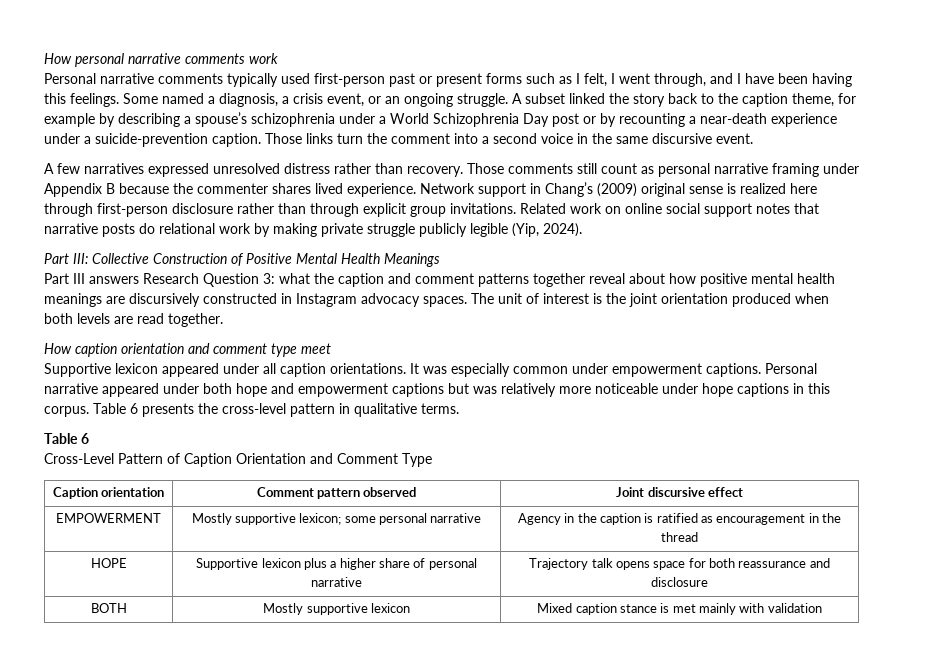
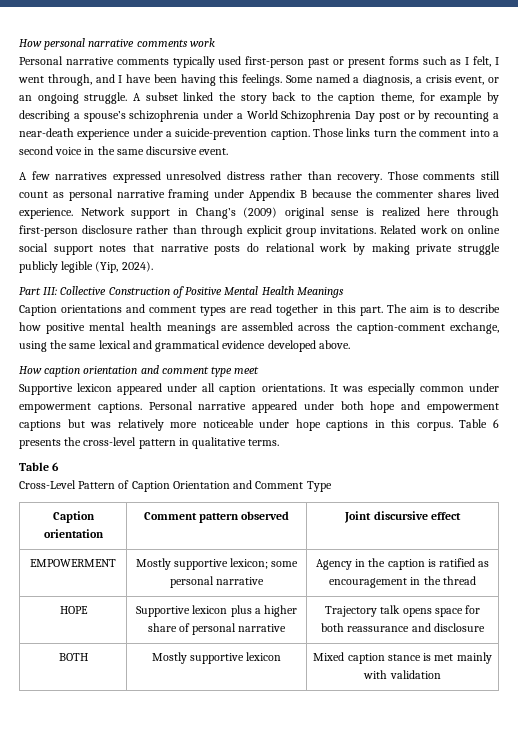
[44,273,665,287] Part III answers Research Question 3: what the caption and comment patterns together reveal about -> [19,304,500,316] Caption orientations and comment types are read together in this part. The aim is to describe
[129,293,829,307] [44,313,223,327] discursively constructed in Instagram advocacy spaces. The unit of interest is the joint orientation produced when both levels are read together. -> [242,322,499,334] [19,340,350,352] assembled across the caption-comment exchange, using the same lexical and grammatical evidence developed above.

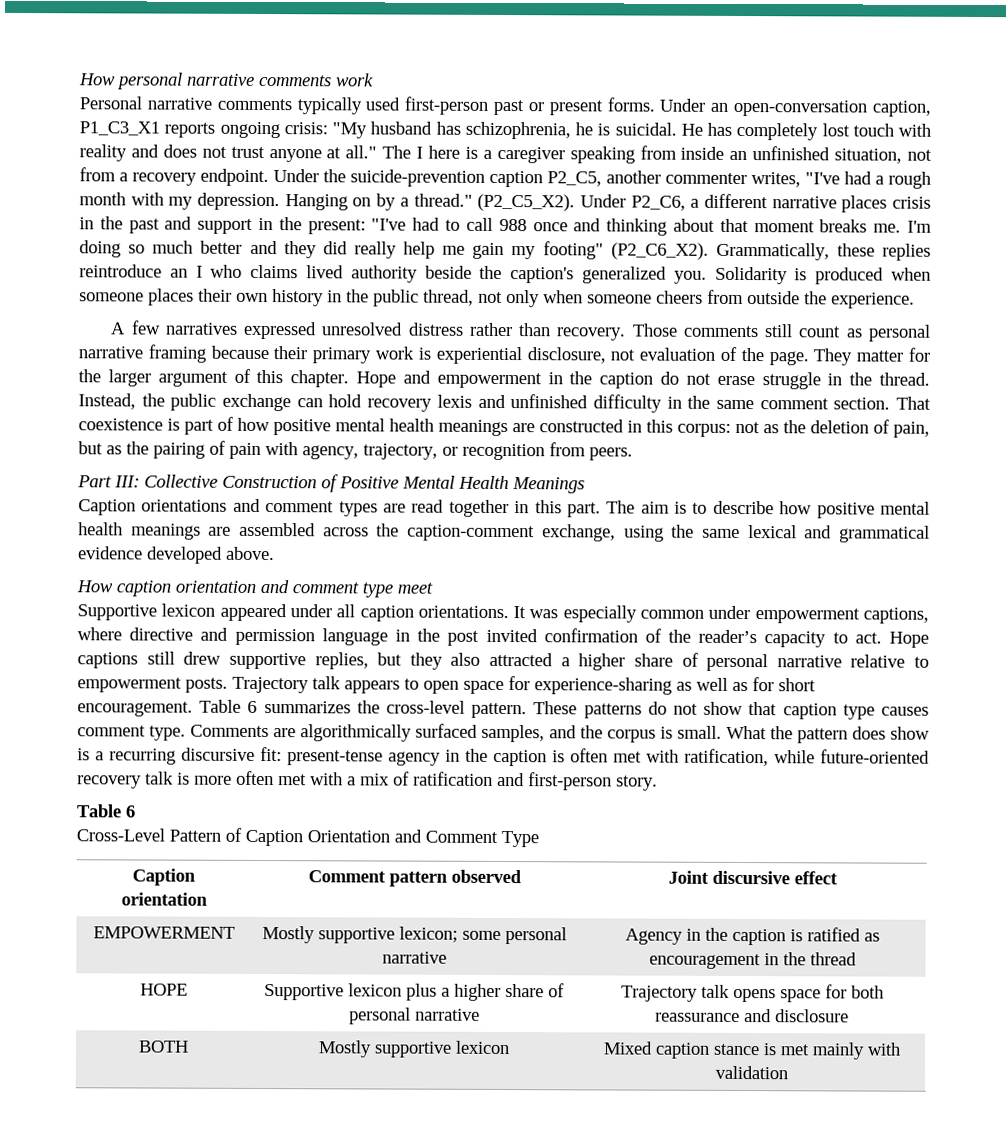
[388,56,499,67] [18,74,499,86] [19,92,500,104] [19,110,500,122] [19,128,499,140] [19,146,229,155] forms such as I felt, I went through, and I have been having this feelings. Some named a diagnosis, a crisis event, or an ongoing struggle. A subset linked the story back to the caption theme, for example by describing a spouse’s schizophrenia under a World Schizophrenia Day post or by recounting a near-death experience under a suicide-prevention caption. Those links turn the comment into a second voice in the same discursive event. -> [606,97,931,117] [79,121,931,141] [79,144,932,164] [79,167,931,189] [79,192,931,213] [79,216,933,236] [79,240,931,261] [79,264,931,285] [79,288,915,309] forms. Under an open-conversation caption, P1_C3_X1 reports ongoing crisis: "My husband has schizophrenia, he is suicidal. He has completely lost touch with reality and does not trust anyone at all." The I here is a caregiver speaking from inside an unfinished situation, not from a recovery endpoint. Under the suicide-prevention caption P2_C5, another commenter writes, "I've had a rough month with my depression. Hanging on by a thread." (P2_C5_X2). Under P2_C6, a different narrative places crisis in the past and support in the present: "I've had to call 988 once and thinking about that moment breaks me. I'm doing so much better and they did really help me gain my footing" (P2_C6_X2). Grammatically, these replies reintroduce an I who claims lived authority beside the caption's generalized you. Solidarity is produced when someone places their own history in the public thread, not only when someone cheers from outside the experience.
[214,189,499,201] [19,207,499,219] [19,225,501,237] [19,243,501,255] [19,261,153,273] under Appendix B because the commenter shares lived experience. Network support in Chang’s (2009) original sense is realized here through first-person disclosure rather than through explicit group invitations. Related work on online social support notes that narrative posts do relational work by making private struggle publicly legible (Yip, 2024). -> [210,345,930,366] [78,368,931,390] [78,393,931,413] [78,416,930,438] [78,440,633,461] because their primary work is experiential disclosure, not evaluation of the page. They matter for the larger argument of this chapter. Hope and empowerment in the caption do not erase struggle in the thread. Instead, the public exchange can hold recovery lexis and unfinished difficulty in the same comment section. That coexistence is part of how positive mental health meanings are constructed in this corpus: not as the deletion of pain, but as the pairing of pain with agency, trajectory, or recognition from peers.
[97,401,499,413] [19,419,500,431] [19,439,61,449] captions. Personal narrative appeared under both hope and empowerment captions but was relatively more noticeable under hope captions in this corpus. Table 6 presents -> [863,607,929,624] [77,627,929,648] [77,651,929,672] [77,676,816,695] [77,699,351,717] captions, where directive and permission language in the post invited confirmation of the reader’s capacity to act. Hope captions still drew supportive replies, but they also attracted a higher share of personal narrative relative to empowerment posts. Trajectory talk appears to open space for experience-sharing as well as for short encouragement. Table 6 summarizes
[138,437,280,449] pattern in qualitative terms. -> [471,701,930,720] [77,723,930,744] [77,746,930,767] [77,770,658,791] pattern. These patterns do not show that caption type causes comment type. Comments are algorithmically surfaced samples, and the corpus is small. What the pattern does show is a recurring discursive fit: present-tense agency in the caption is often met with ratification, while future-oriented recovery talk is more often met with a mix of ratification and first-person story.

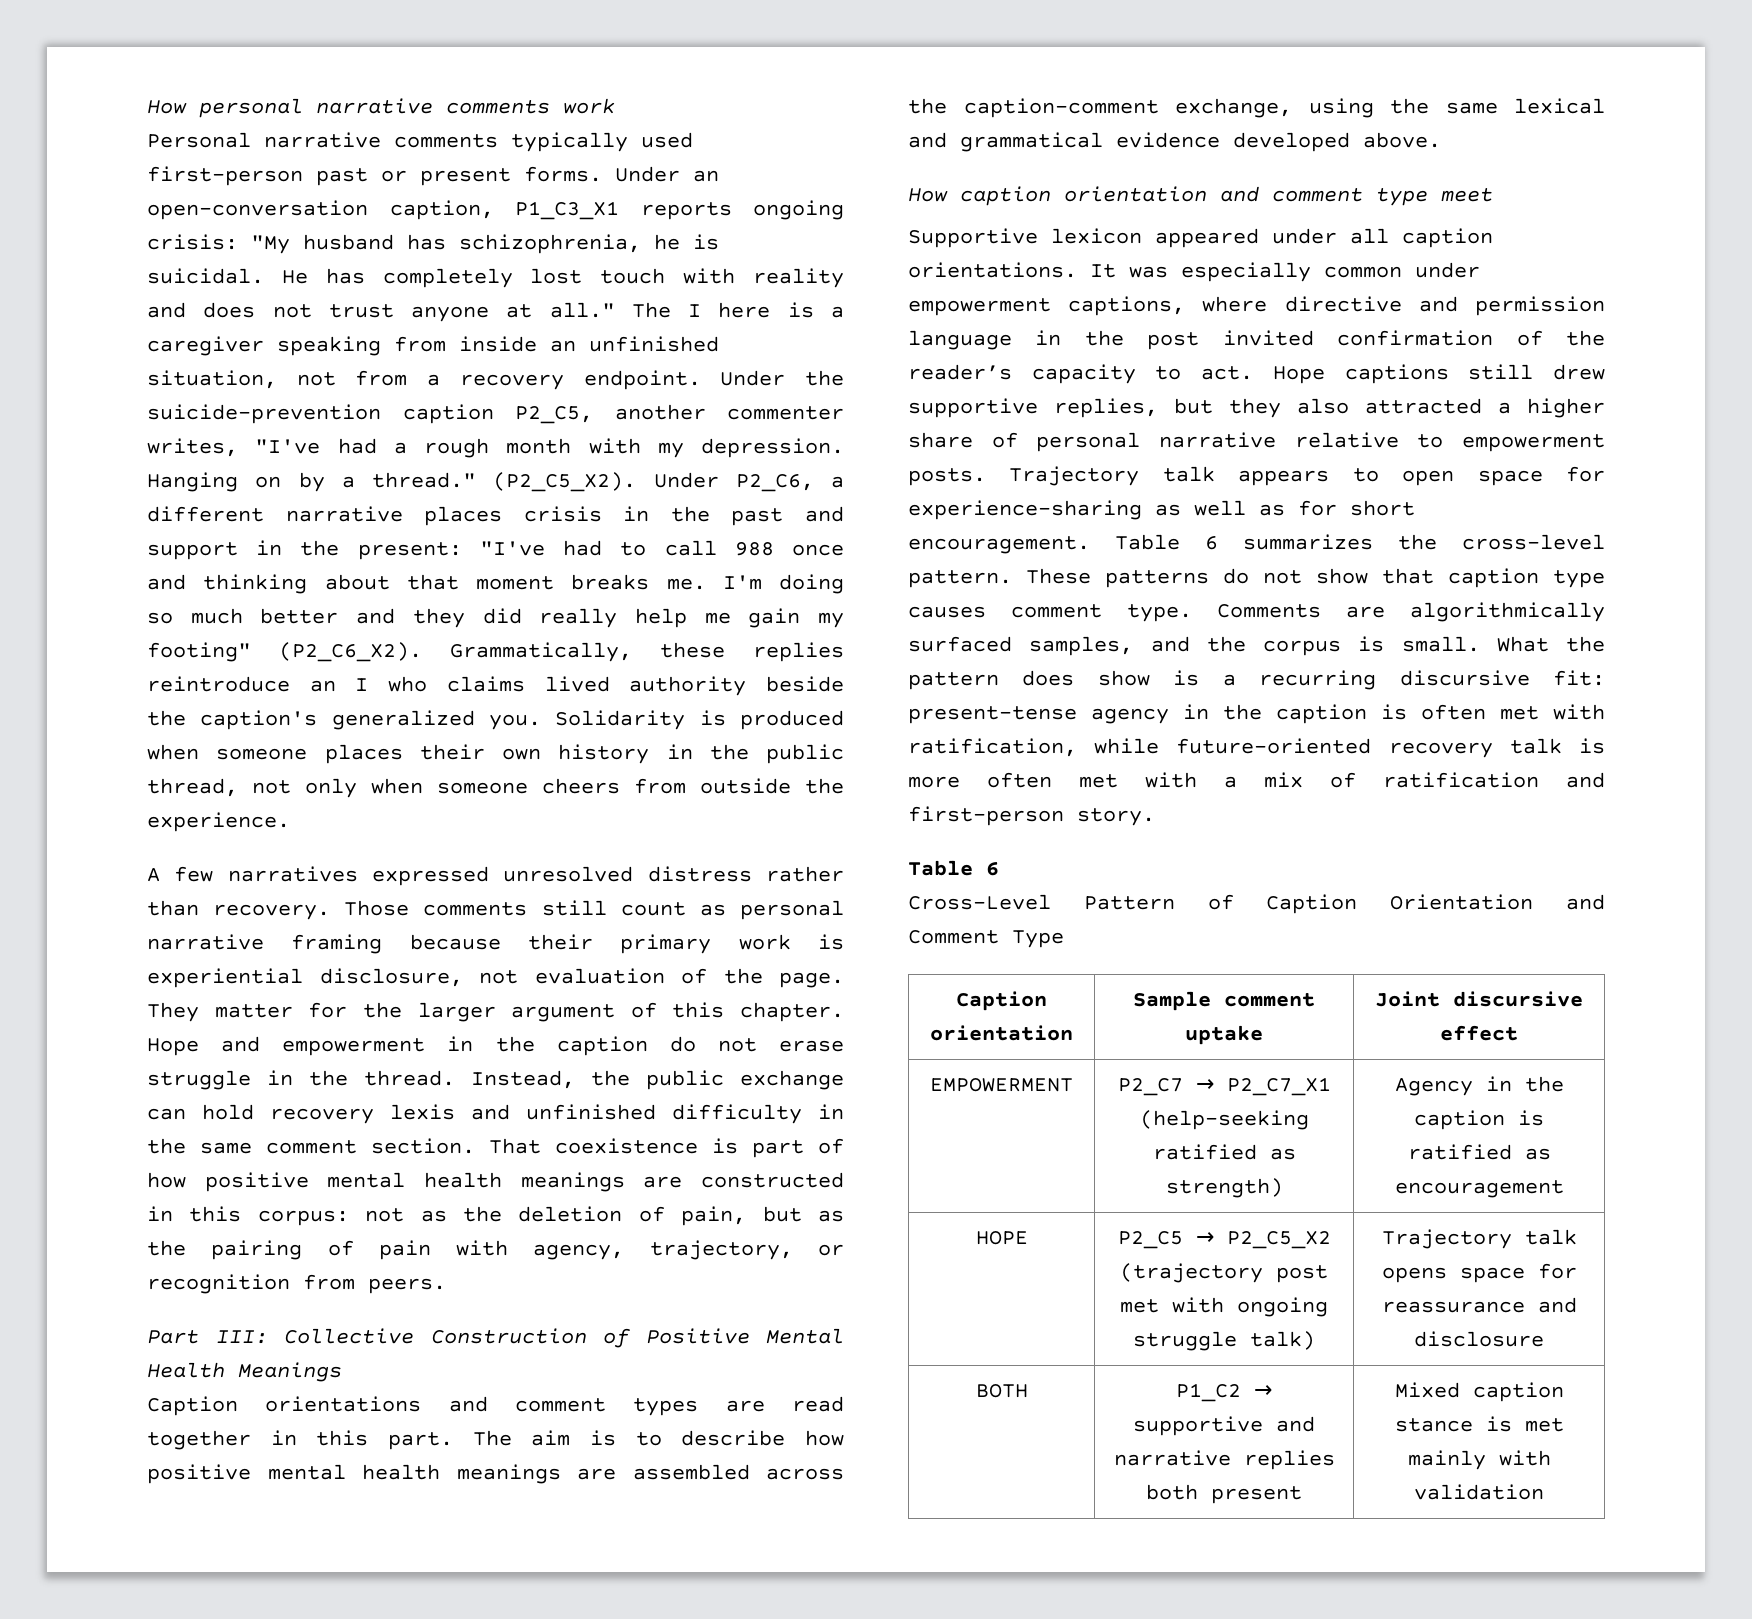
[307,869,522,887] Comment pattern observed -> [1133,991,1315,1011] [1185,1025,1263,1045] Sample comment uptake
[261,925,567,945] [381,951,447,964] Mostly supportive lexicon; some personal narrative -> [1117,1077,1331,1096] [1139,1110,1309,1130] [1152,1144,1296,1160] [1165,1178,1283,1198] P2_C7 → P2_C7_X1 (help-seeking ratified as strength)
[763,952,857,966] [139,983,188,996] [264,983,565,1001] [348,1007,480,1025] in the thread // HOPE | Supportive lexicon plus a higher share of personal narrative -> [975,1231,1028,1245] [1117,1231,1331,1249] [1120,1263,1328,1283] [1120,1297,1328,1317] [1133,1331,1315,1351] // HOPE | P2_C5 → P2_C5_X2 (trajectory post met with ongoing struggle talk)
[850,985,884,999] both -> (1577, 1271) none
[317,1040,510,1058] Mostly supportive lexicon -> [1176,1383,1272,1402] [1133,1416,1315,1436] [1113,1450,1335,1470] [1146,1484,1302,1504] P1_C2 → supportive and narrative replies both present

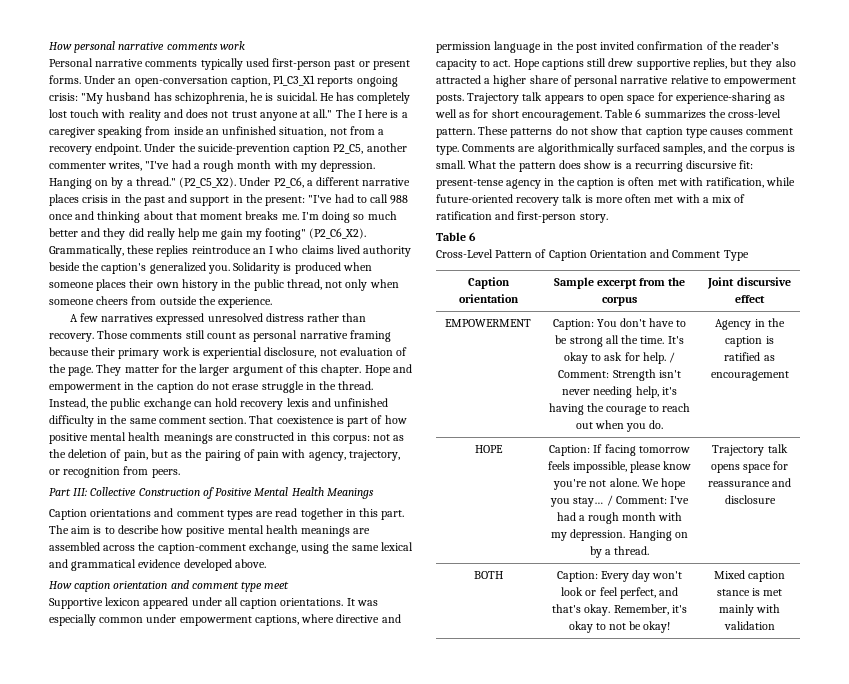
[1224,993,1315,1007] [1185,1025,1263,1045] comment uptake -> [596,277,686,289] [602,296,637,306] excerpt from the corpus
[1117,1077,1331,1096] [1139,1110,1309,1130] [1152,1144,1296,1160] [1165,1178,1283,1198] P2_C7 → P2_C7_X1 (help-seeking ratified as strength) -> [552,318,687,330] [555,335,684,347] [563,352,676,364] [558,369,681,381] [562,386,677,398] [548,403,691,415] [575,420,664,432] Caption: You don't have to be strong all the time. It's okay to ask for help. / Comment: Strength isn't never needing help, it's having the courage to reach out when you do.
[1117,1231,1331,1249] [1120,1263,1328,1283] [1120,1297,1328,1317] [1133,1331,1315,1351] P2_C5 → P2_C5_X2 (trajectory post met with ongoing struggle talk) -> [549,444,690,456] [547,461,692,473] [553,478,686,490] [550,495,689,507] [556,512,683,524] [551,529,688,541] [589,546,650,558] Caption: If facing tomorrow feels impossible, please know you're not alone. We hope you stay… / Comment: I've had a rough month with my depression. Hanging on by a thread.
[1176,1383,1272,1402] [1133,1416,1315,1436] [1113,1450,1335,1470] [1146,1484,1302,1504] P1_C2 → supportive and narrative replies both present -> [556,570,683,582] [561,587,678,599] [552,604,687,616] [568,621,671,633] Caption: Every day won't look or feel perfect, and that's okay. Remember, it's okay to not be okay!

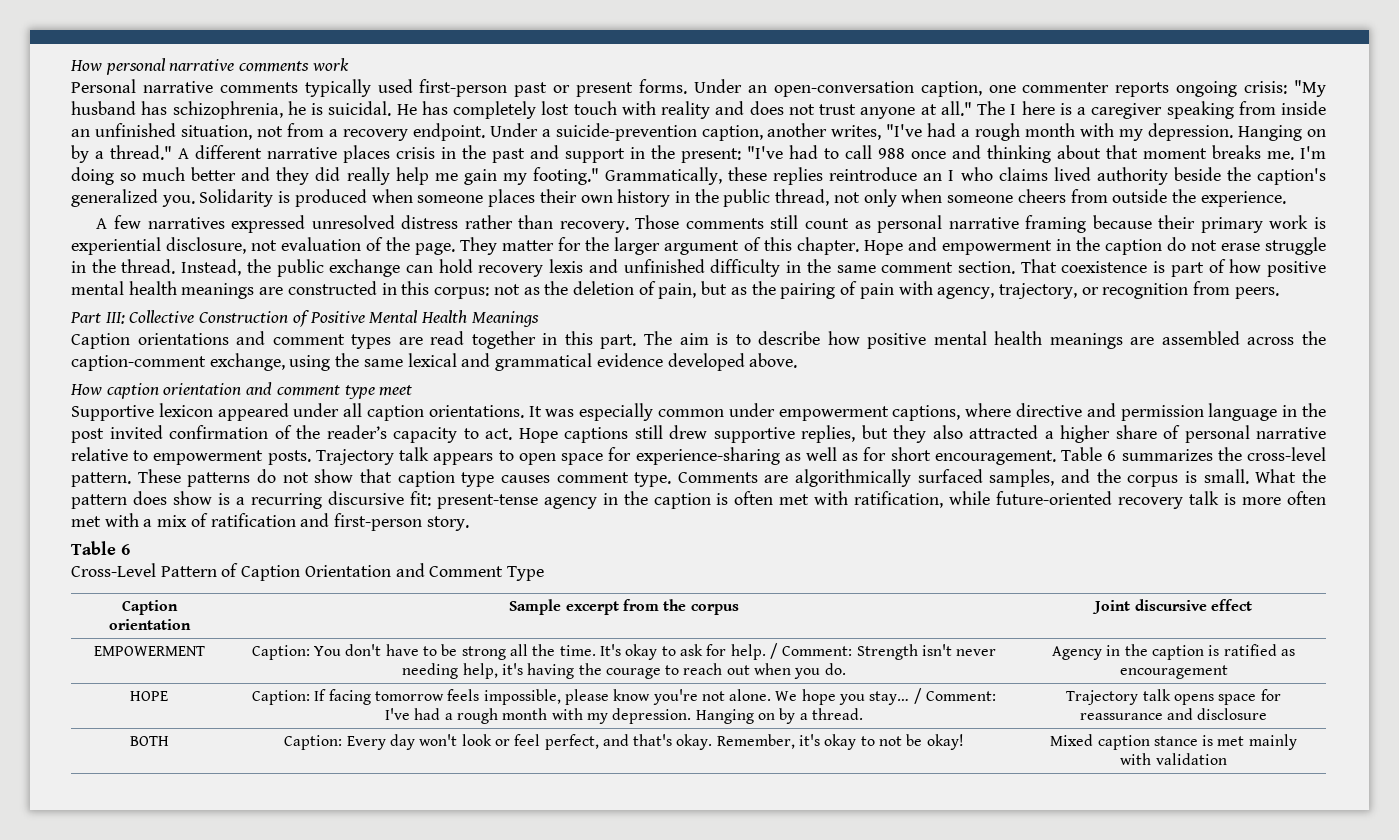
[273,75,316,86] P1_C3_X1 -> [988,82,1110,93] one commenter
[178,143,407,155] [49,162,106,169] the suicide-prevention caption P2_C5, another commenter -> [541,123,828,141] a suicide-prevention caption, another
[179,177,313,188] (P2_C5_X2). Under P2_C6, a -> [178,148,189,159] A
[265,228,367,240] footing" (P2_C6_X2). -> [532,167,599,185] footing."

